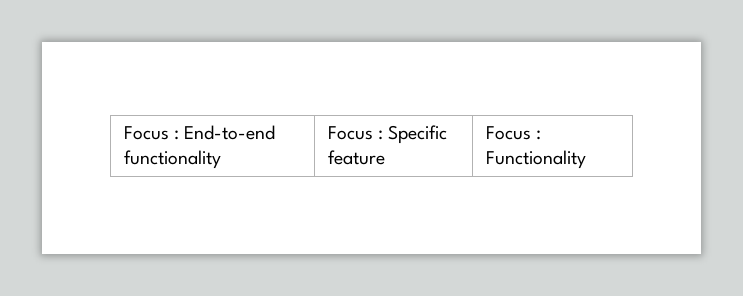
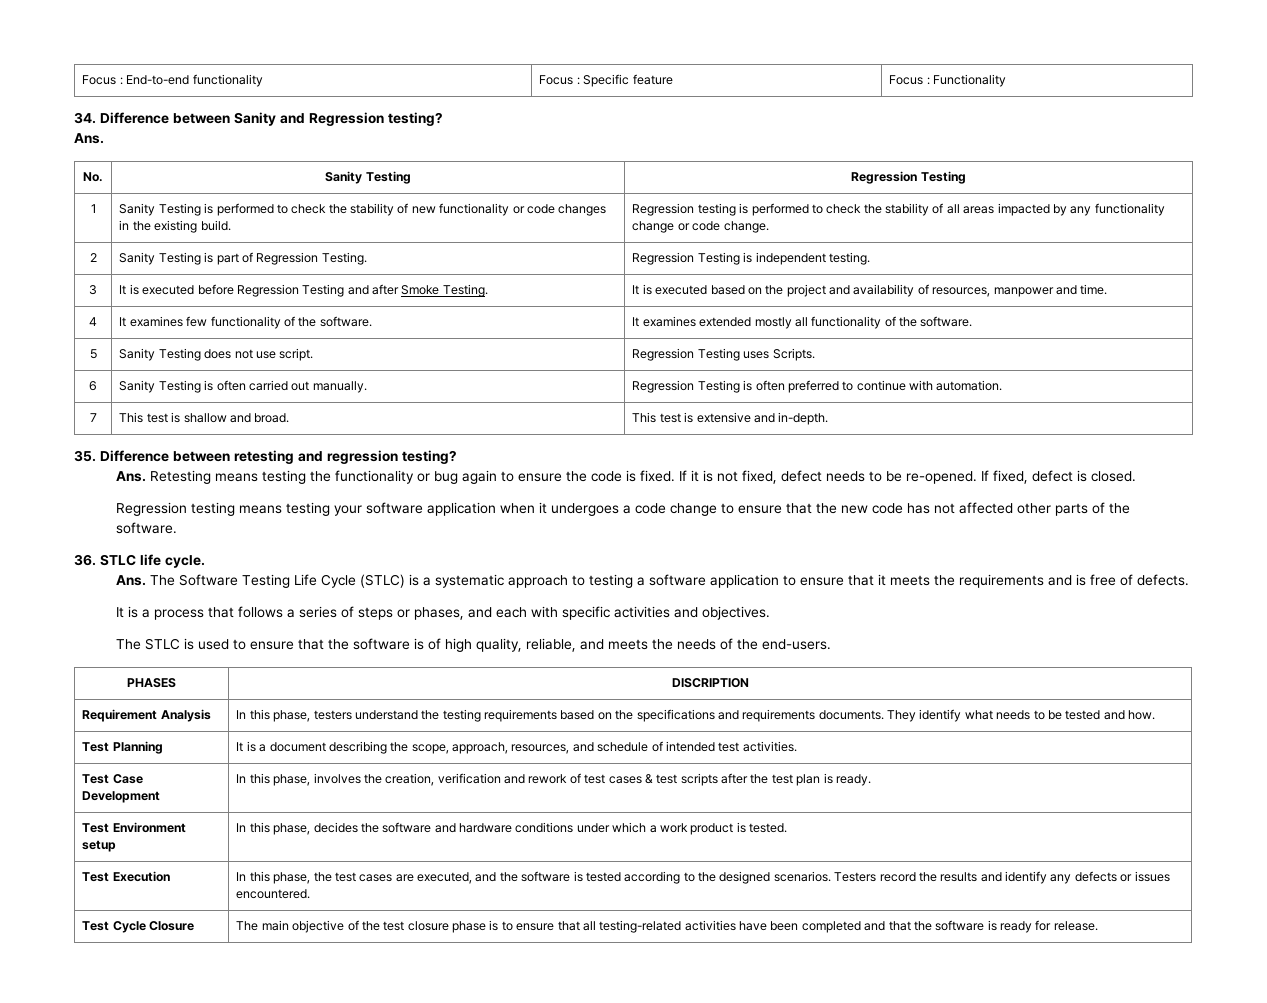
(586, 159) none -> [74,112,443,126] [74,133,104,144] [83,172,103,182] [325,171,411,184] [851,171,966,184] [90,204,96,213] [119,203,607,216] [119,220,231,233] [632,203,1165,216] [632,221,769,233] [89,253,97,262] [119,252,367,265] [632,252,870,265] [89,285,97,295] [119,284,488,297] [632,284,1108,297] [89,317,97,326] [119,316,372,329] [632,316,973,329] [89,349,97,359] [119,348,314,361] [632,348,815,361] [89,381,97,391] [119,380,367,393] [632,380,1003,393] [89,413,97,422] [119,412,290,423] [632,412,829,425] [74,450,457,464] [115,470,1136,484] [115,502,1130,516] [115,522,177,534] [74,554,205,568] [115,574,1189,588] [115,606,770,620] [115,638,831,652] [127,678,176,688] [671,678,749,688] [82,709,211,722] [236,709,1156,722] [82,741,163,754] [236,741,797,754] [82,774,143,784] [82,791,161,803] [236,773,871,786] [82,822,186,833] [82,840,117,852] [236,822,788,835] [82,871,170,882] [236,871,1170,884] [236,889,311,899] [82,921,195,933] [236,920,1098,933] // 34. Difference between Sanity and Regression testing? // Ans. // No. | Sanity Testing | Regression Testing // 1 | Sanity Testing is performed to check the stability of new functionality or code changes in the existing build. | Regression testing is performed to check the stability of all areas impacted by any functionality change or code change. // 2 | Sanity Testing is part of Regression Testing. | Regression Testing is independent testing. // 3 | It is executed before Regression Testing and after Smoke Testing. | It is executed based on the project and availability of resources, manpower and time. // 4 | It examines few functionality of the software. | It examines extended mostly all functionality of the software. // 5 | Sanity Testing does not use script. | Regression Testing uses Scripts. // 6 | Sanity Testing is often carried out manually. | Regression Testing is often preferred to continue with automation. // 7 | This test is shallow and broad. | This test is extensive and in-depth. // 35. Difference between retesting and regression testing? // Ans. Retesting means testing the functionality or bug again to ensure the code is fixed. If it is not fixed, defect needs to be re-opened. If fixed, defect is closed. // Regression testing means testing your software application when it undergoes a code change to ensure that the new code has not affected other parts of the software. // 36. STLC life cycle. // Ans. The Software Testing Life Cycle (STLC) is a systematic approach to testing a software application to ensure that it meets the requirements and is free of defects. // It is a process that follows a series of steps or phases, and each with specific activities and objectives. // The STLC is used to ensure that the software is of high quality, reliable, and meets the needs of the end-users. // PHASES | DISCRIPTION // Requirement Analysis | In this phase, testers understand the testing requirements based on the specifications and requirements documents. They identify what needs to be tested and how. // Test Planning | It is a document describing the scope, approach, resources, and schedule of intended test activities. // Test Case Development | In this phase, involves the creation, verification and rework of test cases & test scripts after the test plan is ready. // Test Environment setup | In this phase, decides the software and hardware conditions under which a work product is tested. // Test Execution | In this phase, the test cases are executed, and the software is tested according to the designed scenarios. Testers record the results and identify any defects or issues encountered. // Test Cycle Closure | The main objective of the test closure phase is to ensure that all testing-related activities have been completed and that the software is ready for release.

